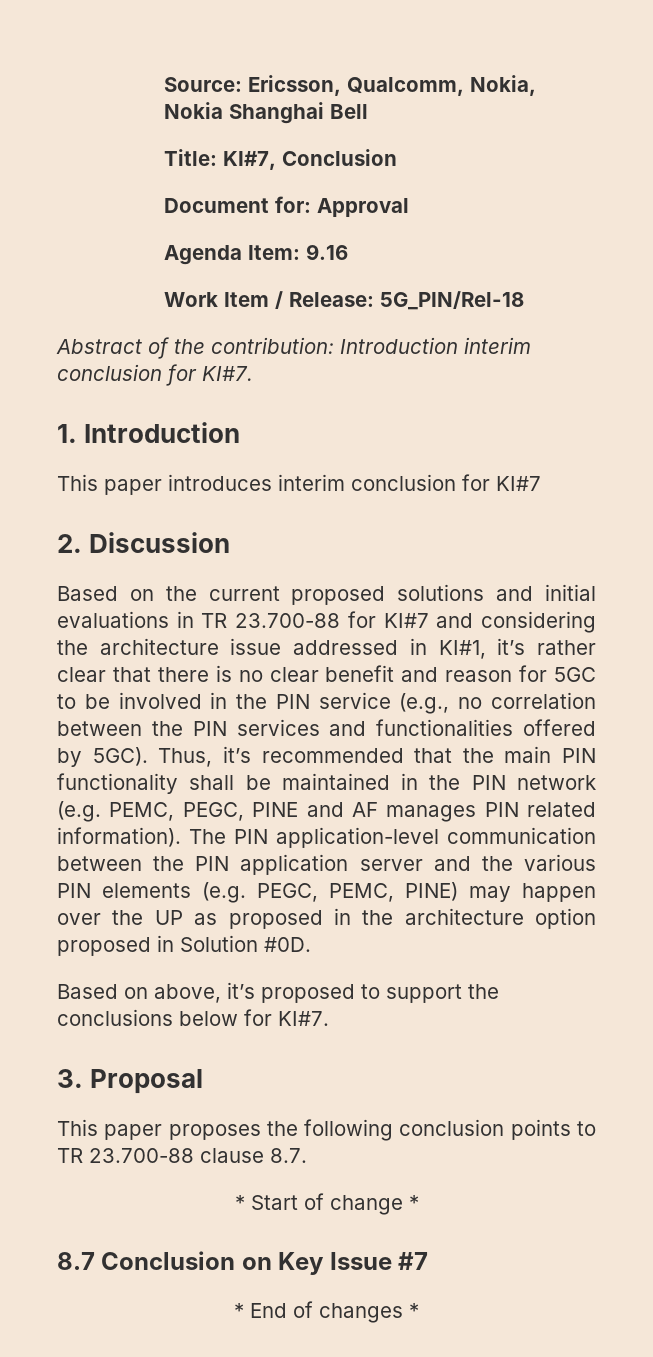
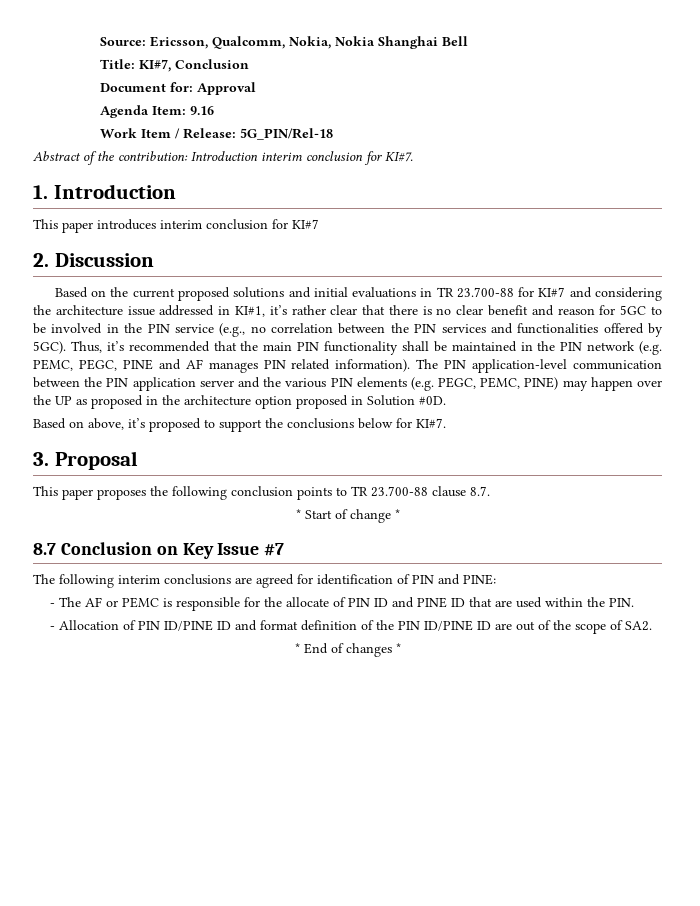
(429, 1261) none -> [33,574,496,588] [49,597,634,611] [49,620,652,634] // The following interim conclusions are agreed for identification of PIN and PINE: // - The AF or PEMC is responsible for the allocate of PIN ID and PINE ID that are used within the PIN. // - Allocation of PIN ID/PINE ID and format definition of the PIN ID/PINE ID are out of the scope of SA2.

